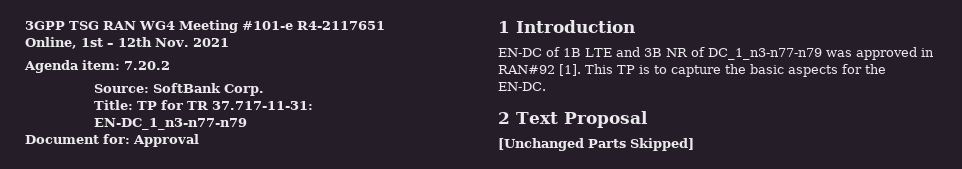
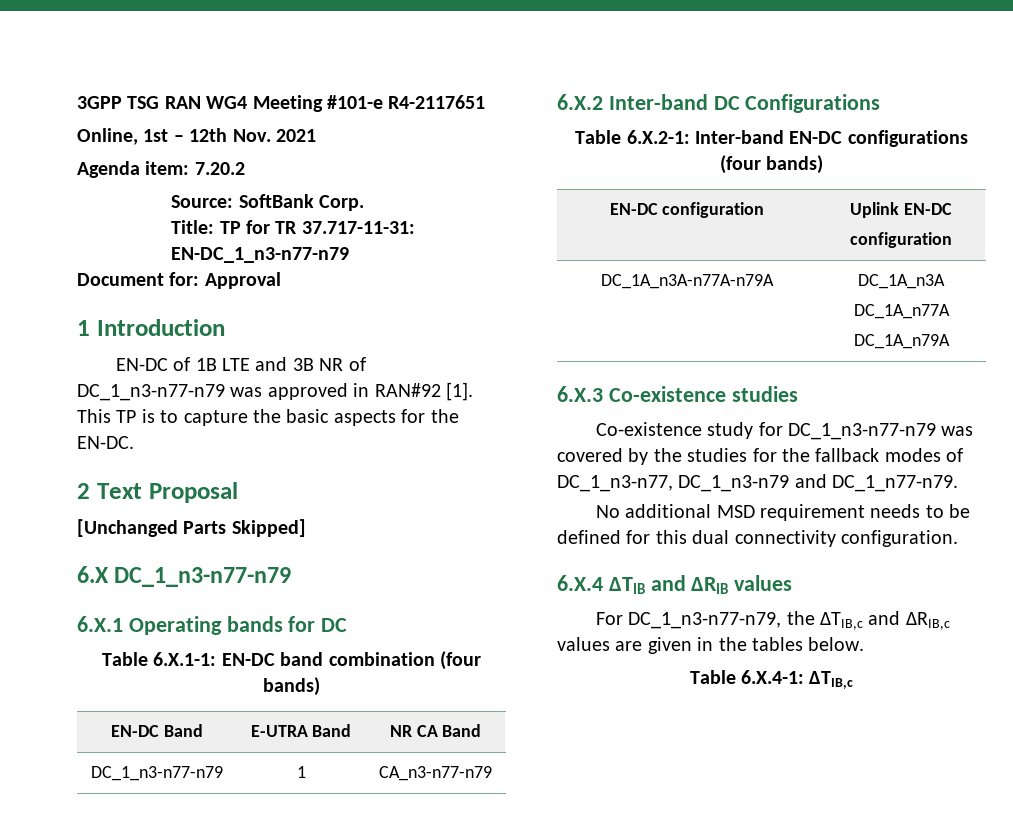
(694, 144) none -> [77,566,292,587] [77,616,348,635] [102,651,481,670] [263,677,320,696] [111,724,203,737] [250,724,352,737] [389,724,482,737] [91,766,223,781] [296,766,306,778] [379,766,492,781] [557,94,881,113] [575,130,968,147] [719,155,824,174] [609,202,765,218] [850,202,952,218] [850,232,952,248] [601,274,774,289] [858,274,945,289] [853,304,950,319] [853,334,950,349] [557,386,798,402] [595,422,974,440] [557,448,964,465] [557,474,959,492] [595,504,971,521] [557,530,958,547] [557,575,793,594] [595,611,950,630] [557,637,865,654] [689,670,854,689] // 6.X DC_1_n3-n77-n79 // 6.X.1 Operating bands for DC // Table 6.X.1-1: EN-DC band combination (four bands) // EN-DC Band | E-UTRA Band | NR CA Band // DC_1_n3-n77-n79 | 1 | CA_n3-n77-n79 // 6.X.2 Inter-band DC Configurations // Table 6.X.2-1: Inter-band EN-DC configurations (four bands) // EN-DC configuration | Uplink EN-DC // configuration // DC_1A_n3A-n77A-n79A | DC_1A_n3A // DC_1A_n77A // DC_1A_n79A // 6.X.3 Co-existence studies // Co-existence study for DC_1_n3-n77-n79 was covered by the studies for the fallback modes of DC_1_n3-n77, DC_1_n3-n79 and DC_1_n77-n79. // No additional MSD requirement needs to be defined for this dual connectivity configuration. // 6.X.4 ∆TIB and ∆RIB values // For DC_1_n3-n77-n79, the ΔTIB,c and ΔRIB,c values are given in the tables below. // Table 6.X.4-1: ΔTIB,c

